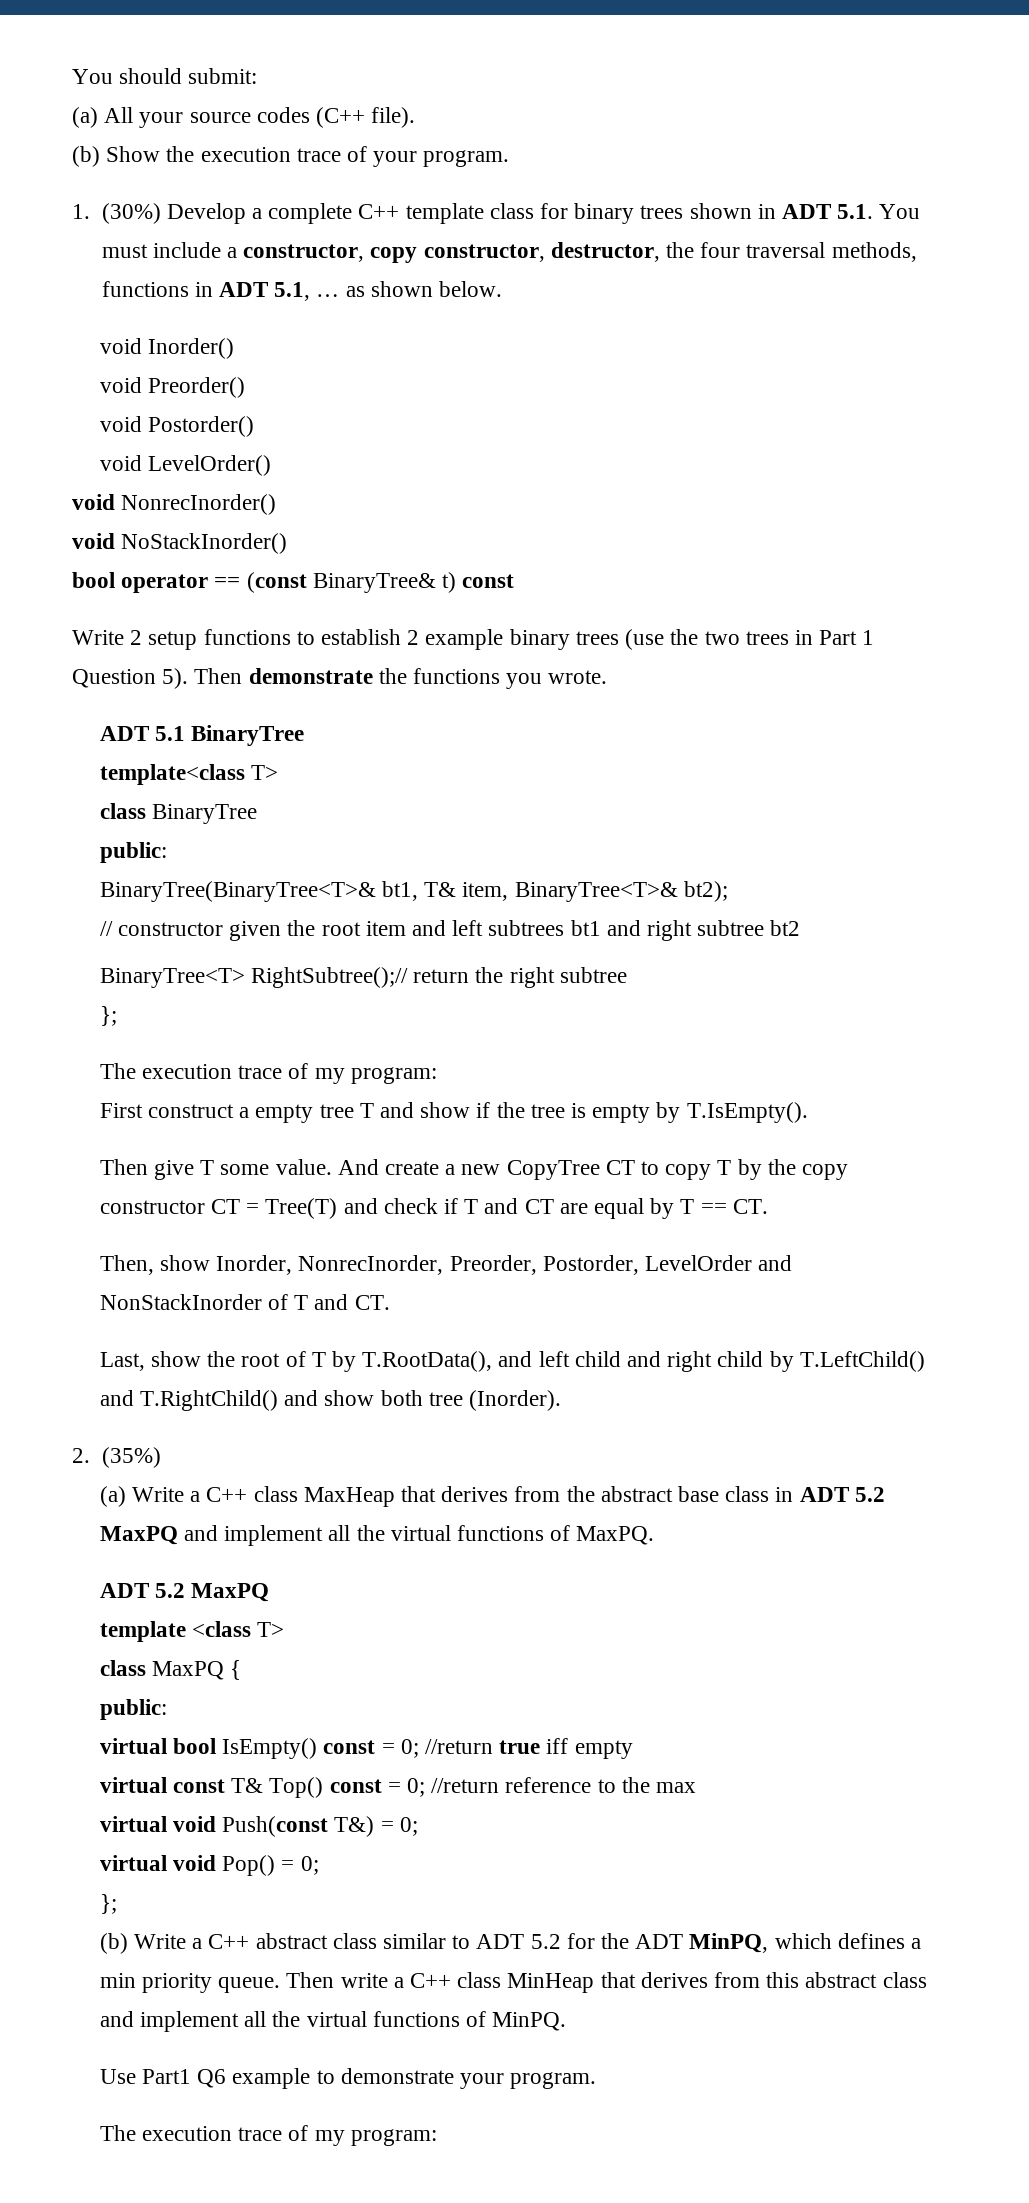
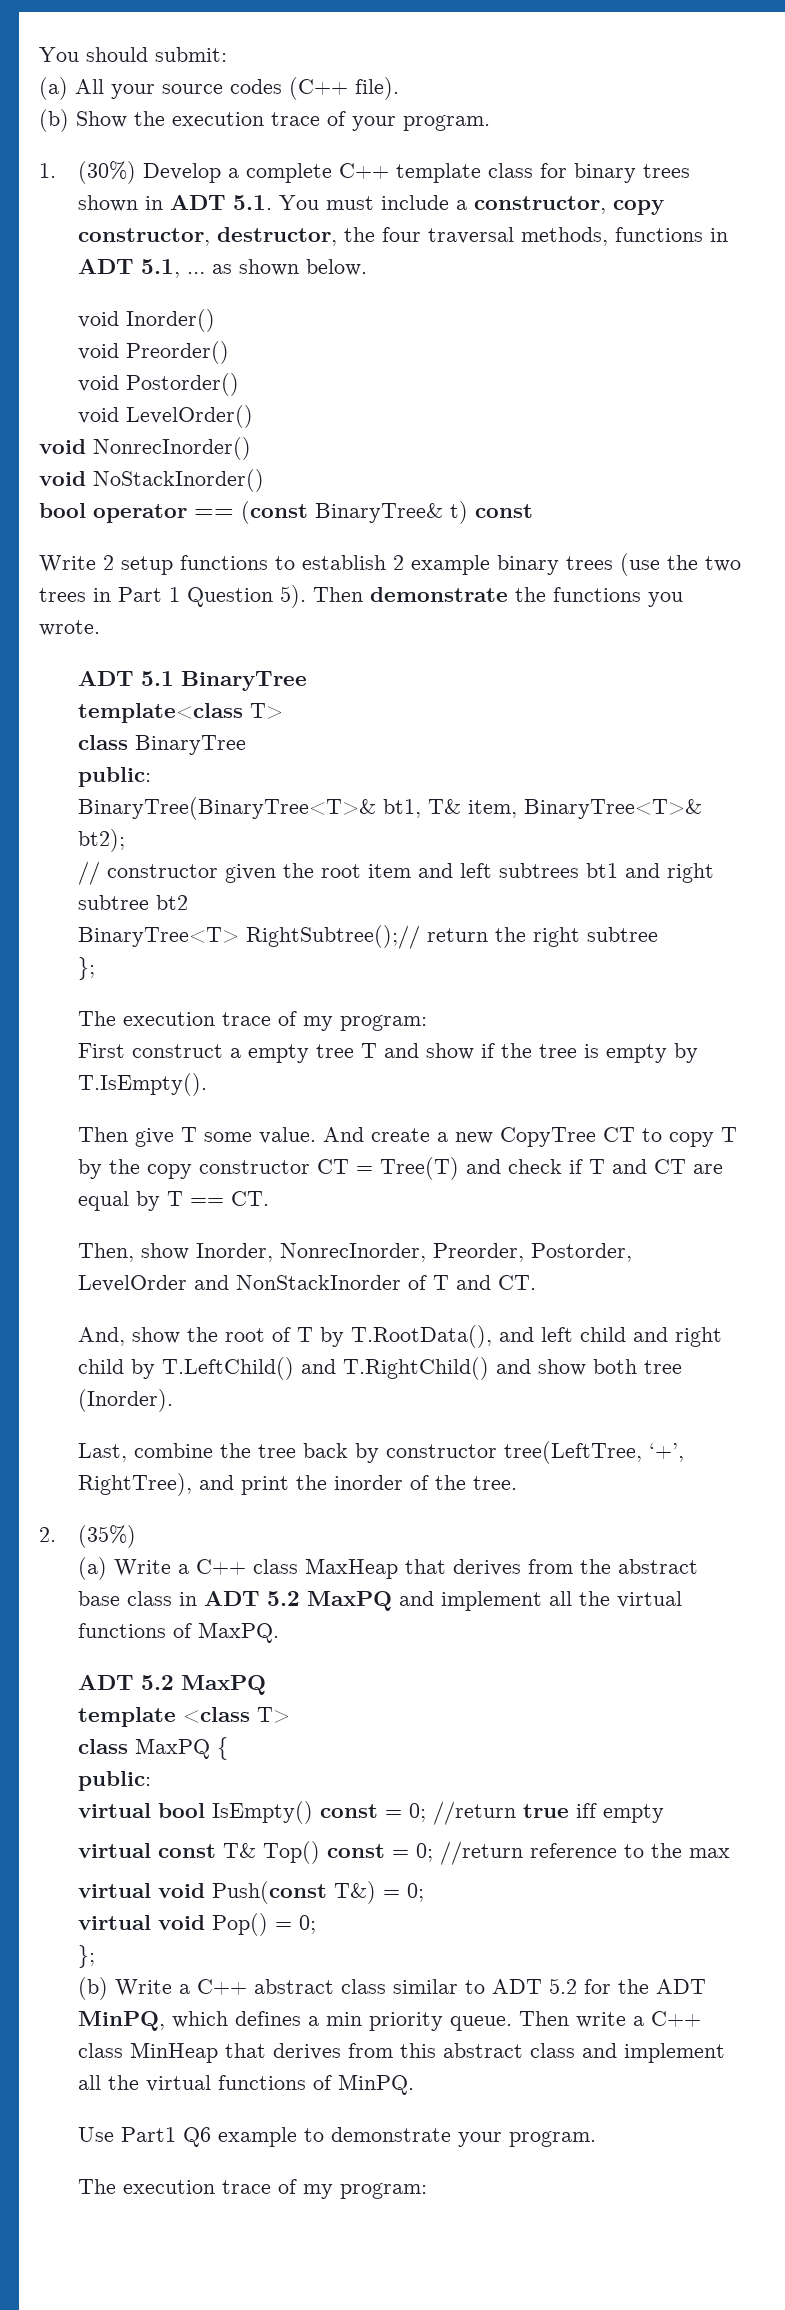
[99,1352,145,1371] Last, -> [77,1327,125,1346] And,
(561, 1400) none -> [77,1441,684,1464] [77,1473,517,1496] // Last, combine the tree back by constructor tree(LeftTree, ‘+’, RightTree), and print the inorder of the tree.

